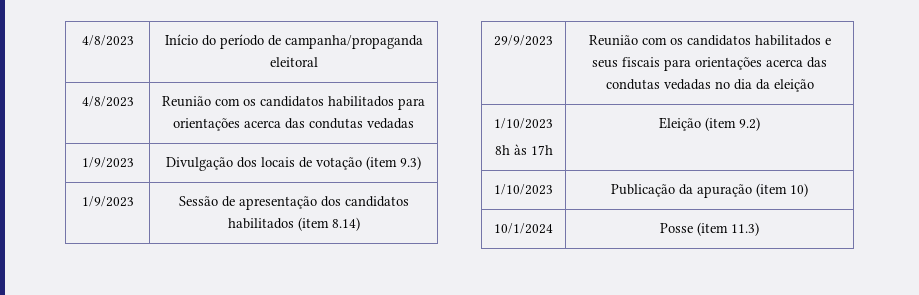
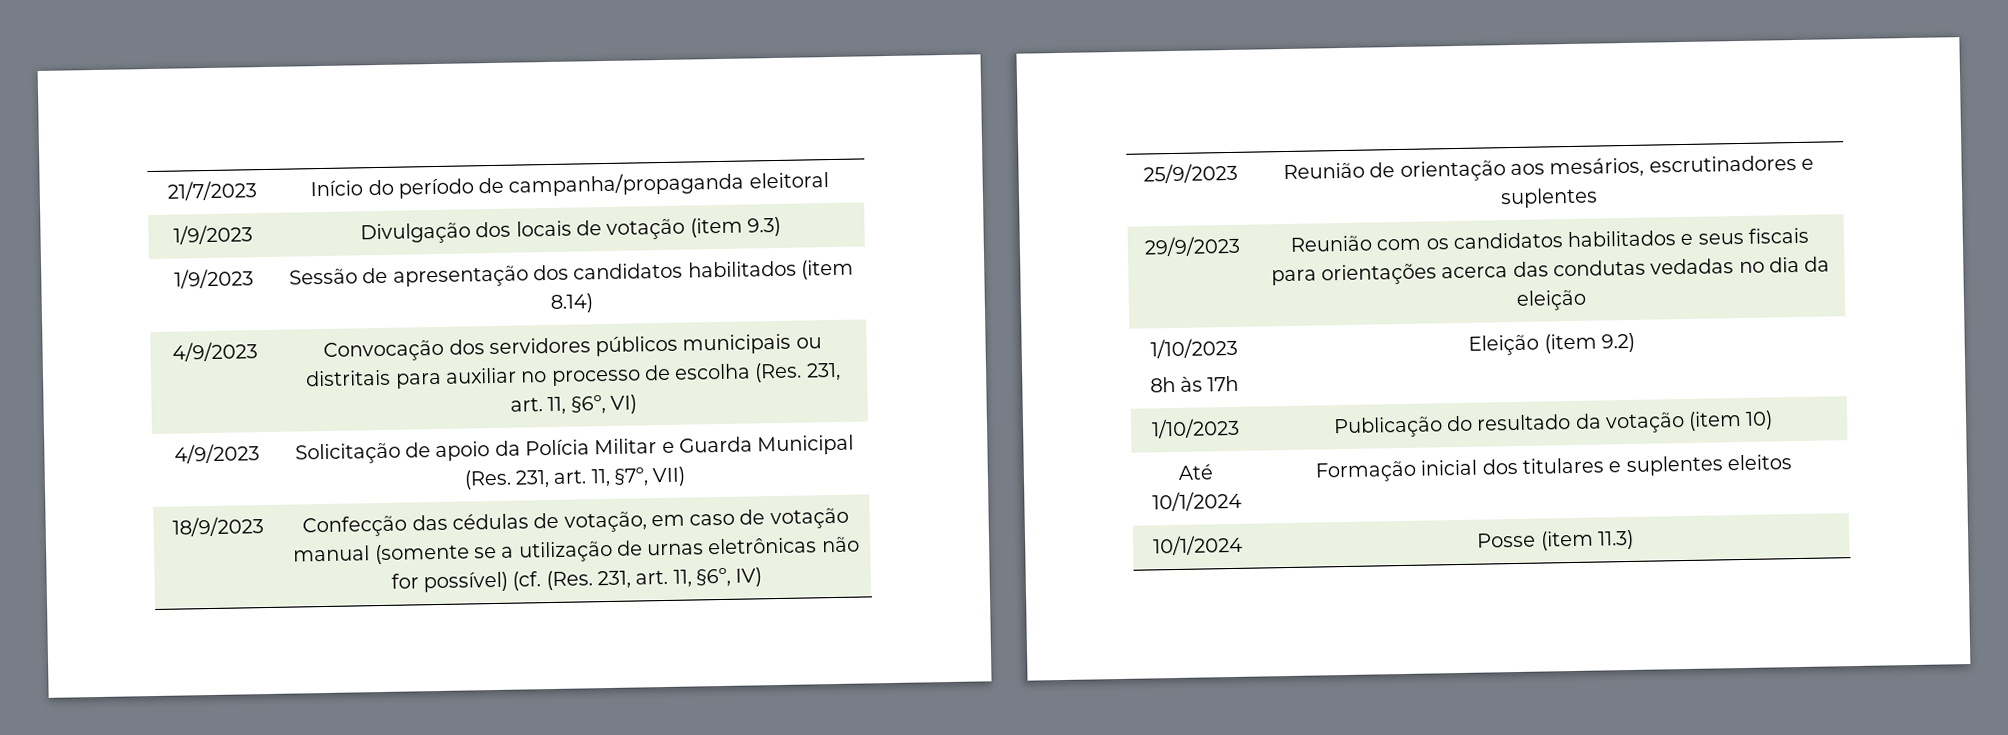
[81,35,134,46] 4/8/2023 -> [166,180,257,201] 21/7/2023
[81,96,134,107] [162,96,425,110] [173,118,414,131] // 4/8/2023 | Reunião com os candidatos habilitados para orientações acerca das condutas vedadas -> (829, 180) none
(360, 224) none -> [171,341,258,362] [323,333,822,362] [305,362,841,389] [510,394,637,415] [173,443,260,464] [294,434,855,465] [463,466,687,490] [171,516,264,537] [302,507,849,538] [293,536,860,565] [390,567,763,593] [1143,162,1238,184] [1283,154,1814,182] [1500,187,1598,209] // 4/9/2023 | Convocação dos servidores públicos municipais ou distritais para auxiliar no processo de escolha (Res. 231, art. 11, §6º, VI) // 4/9/2023 | Solicitação de apoio da Polícia Militar e Guarda Municipal (Res. 231, art. 11, §7º, VII) // 18/9/2023 | Confecção das cédulas de votação, em caso de votação manual (somente se a utilização de urnas eletrônicas não for possível) (cf. (Res. 231, art. 11, §6º, IV) // 25/9/2023 | Reunião de orientação aos mesários, escrutinadores e suplentes
[679,183,808,198] da apuração (item 10) -> [1445,410,1774,434] [1178,464,1214,480] [1151,490,1242,512] [1315,454,1792,483] do resultado da votação (item 10) // Até 10/1/2024 | Formação inicial dos titulares e suplentes eleitos

